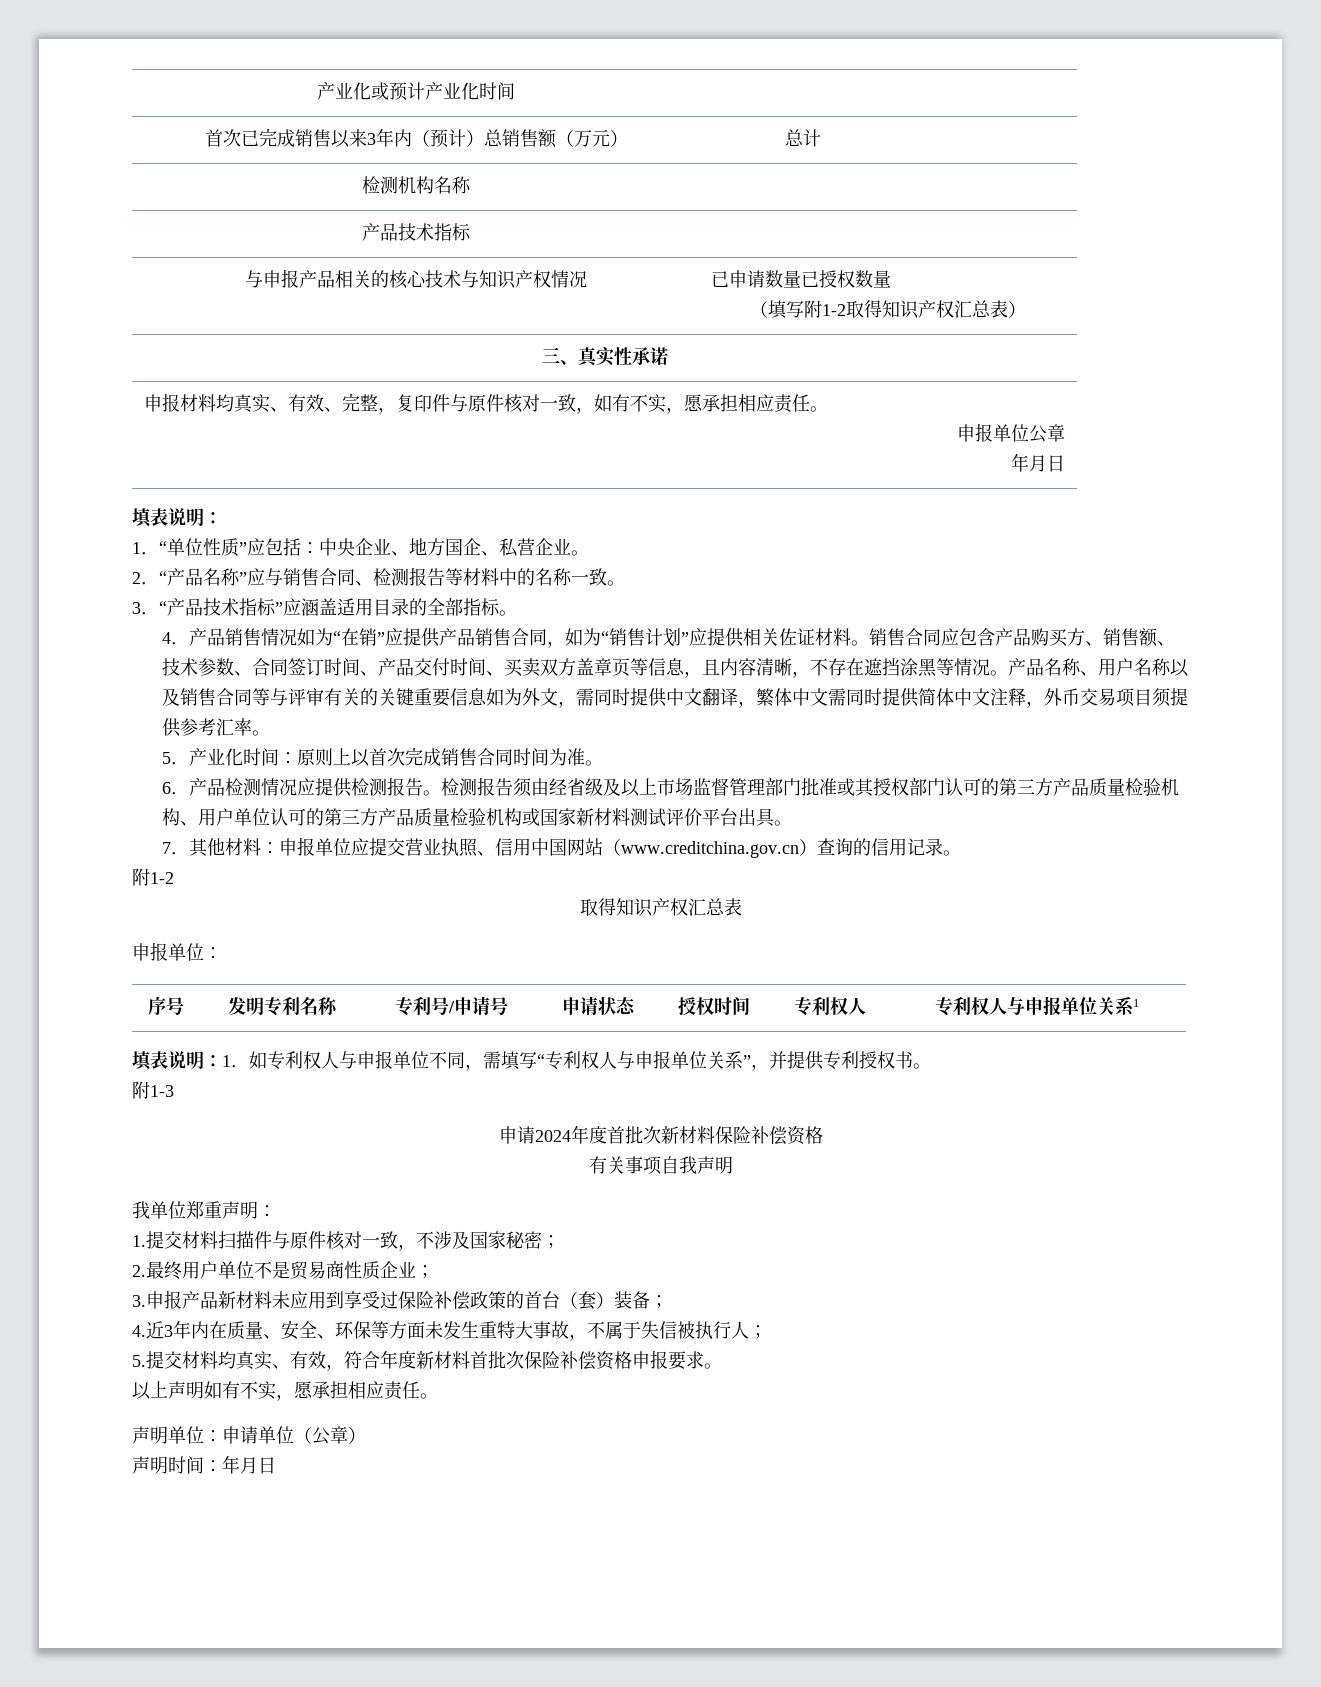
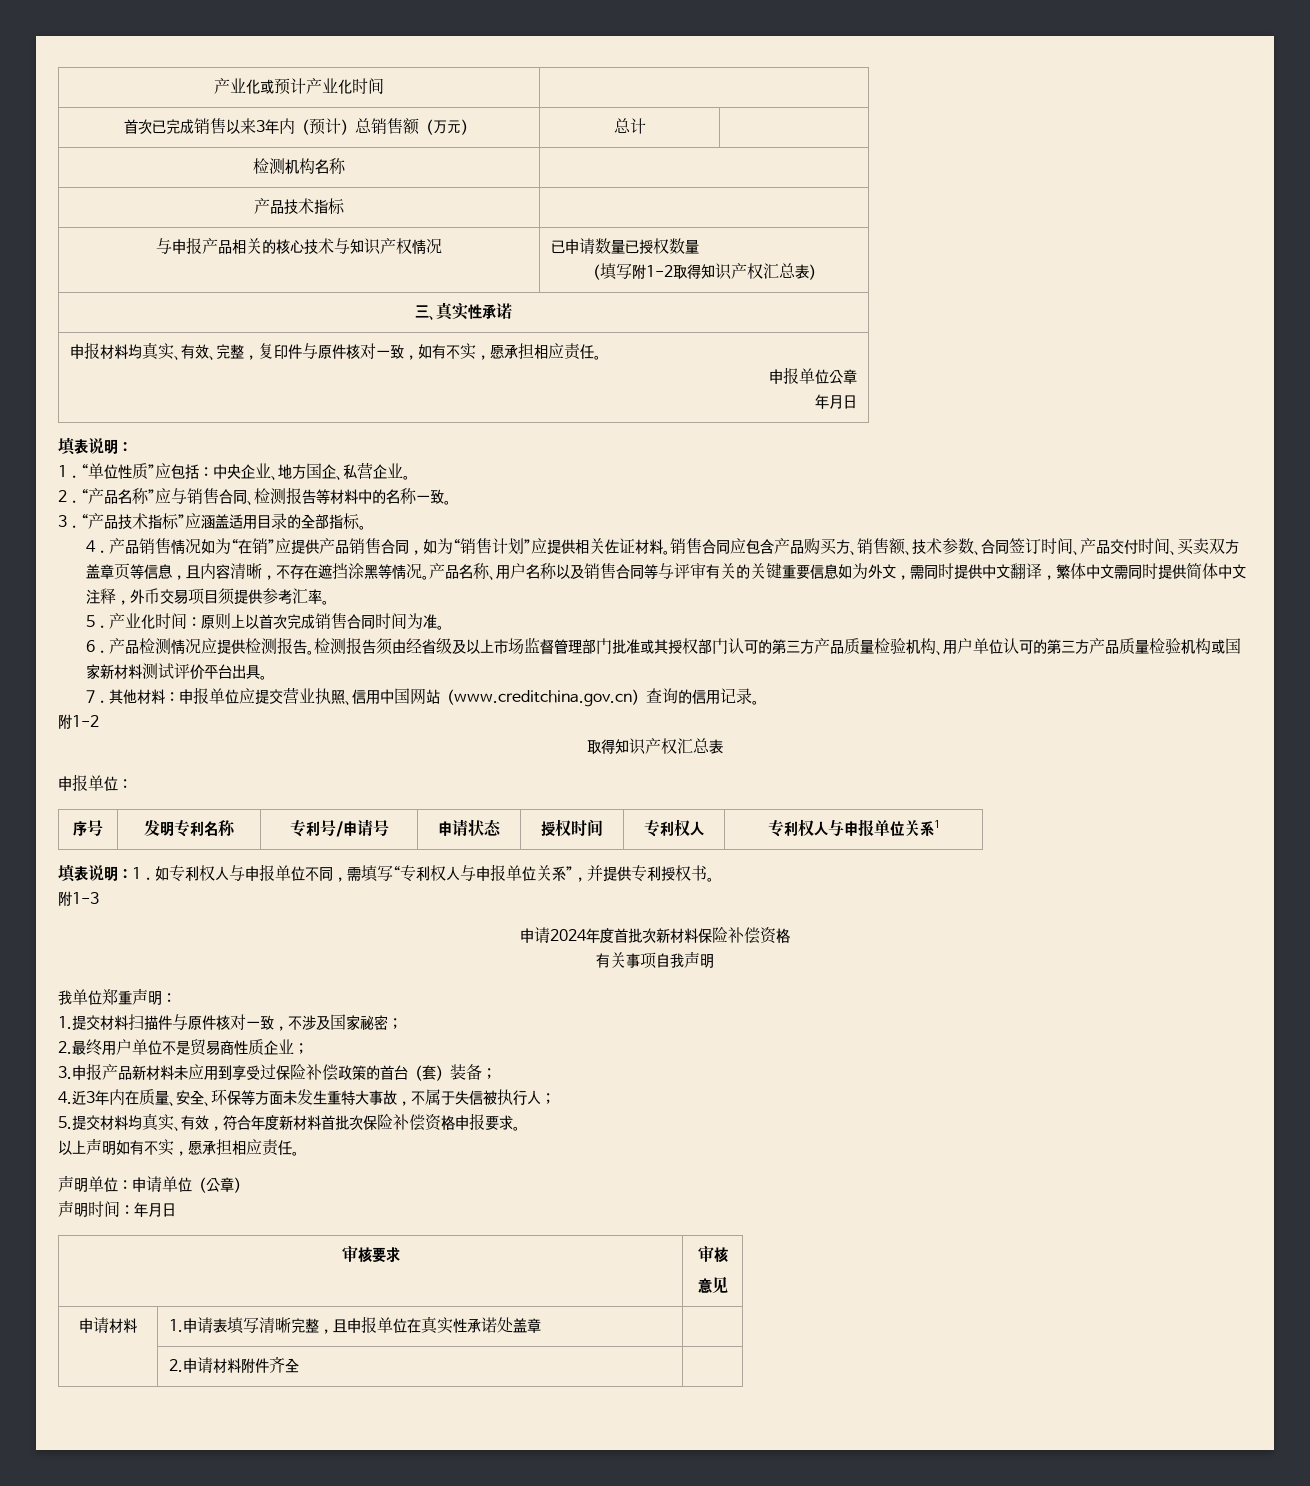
(276, 1465) none -> [341,1246,400,1263] [697,1246,728,1263] [697,1276,728,1294] [79,1317,137,1333] [168,1316,541,1334] [168,1356,299,1373] // 审核要求 | 审核 // 意见 // 申请材料 | 1.申请表填写清晰完整，且申报单位在真实性承诺处盖章 | // | 2.申请材料附件齐全 |

